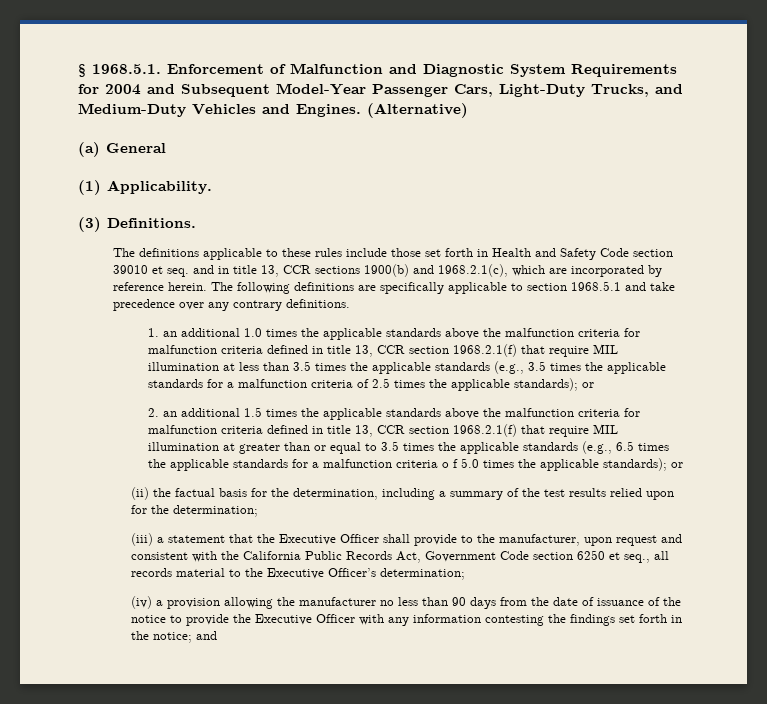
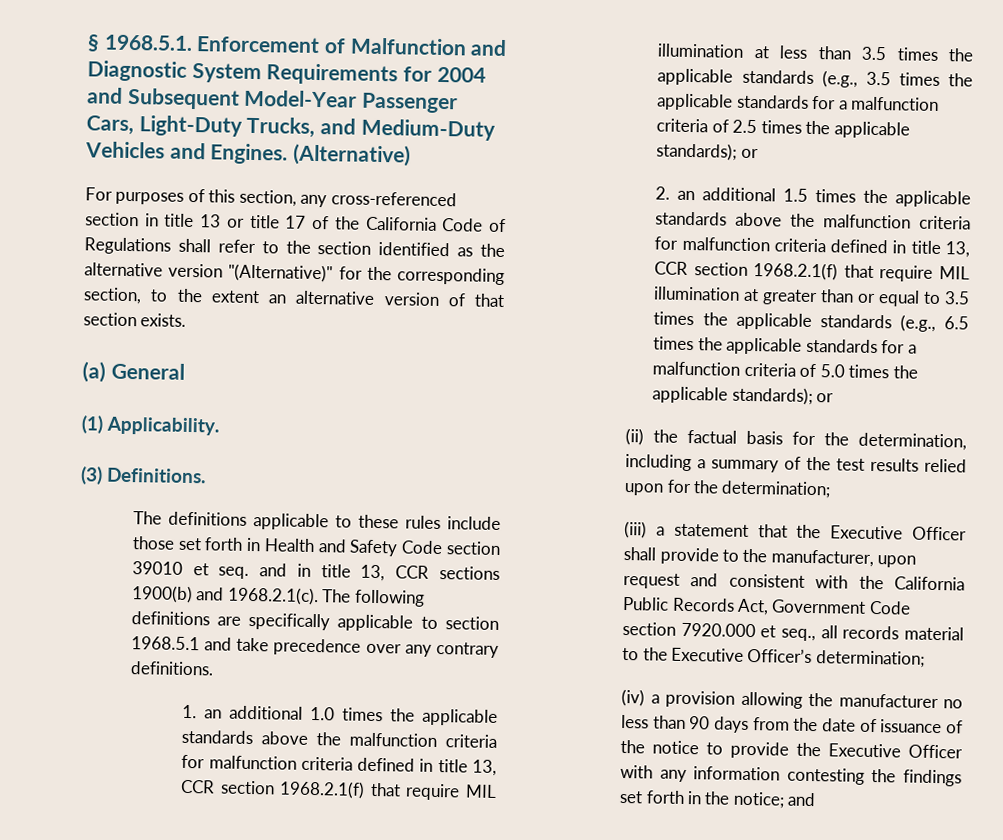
(468, 110) none -> [85,187,457,208] [85,212,506,233] [84,237,505,258] [84,262,505,286] [83,287,505,308] [83,312,187,327] // For purposes of this section, any cross-referenced section in title 13 or title 17 of the California Code of Regulations shall refer to the section identified as the alternative version "(Alternative)" for the corresponding section, to the extent an alternative version of that section exists.
[438,264,663,277] [113,282,208,291] 1968.2.1(c), which are incorporated by reference herein. -> [227,586,319,606] 1968.2.1(c).
[442,459,459,468] o f -> [799,363,817,378] of
[576,550,605,560] 6250 -> [680,622,756,638] 7920.000

